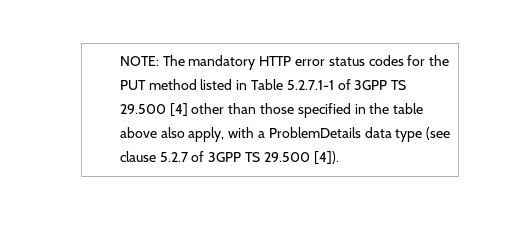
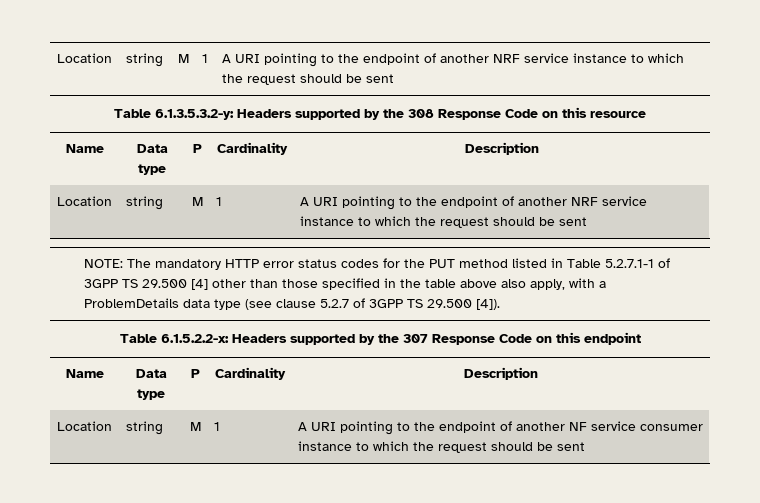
(119, 61) none -> [56,53,112,63] [125,53,163,67] [177,54,189,63] [201,54,208,63] [221,53,684,67] [221,74,394,85] [114,107,646,120] [66,144,104,153] [136,144,168,153] [138,164,166,175] [192,144,202,153] [216,142,288,155] [464,142,539,155] [56,196,112,206] [125,196,163,210] [191,197,203,206] [215,197,222,206] [299,196,647,210] [299,216,587,228] Location | string | M | 1 | A URI pointing to the endpoint of another NRF service instance to which the request should be sent // Table 6.1.3.5.3.2-y: Headers supported by the 308 Response Code on this resource // Name | Data type | P | Cardinality | Description // Location | string | M | 1 | A URI pointing to the endpoint of another NRF service instance to which the request should be sent //
(339, 157) none -> [119,332,641,345] [66,369,104,378] [135,369,167,378] [137,389,165,400] [190,369,200,378] [214,367,286,380] [463,367,538,380] [56,421,112,431] [125,421,163,435] [189,422,201,431] [213,422,220,431] [297,421,703,435] [297,441,585,453] // Table 6.1.5.2.2-x: Headers supported by the 307 Response Code on this endpoint // Name | Data type | P | Cardinality | Description // Location | string | M | 1 | A URI pointing to the endpoint of another NF service consumer instance to which the request should be sent

